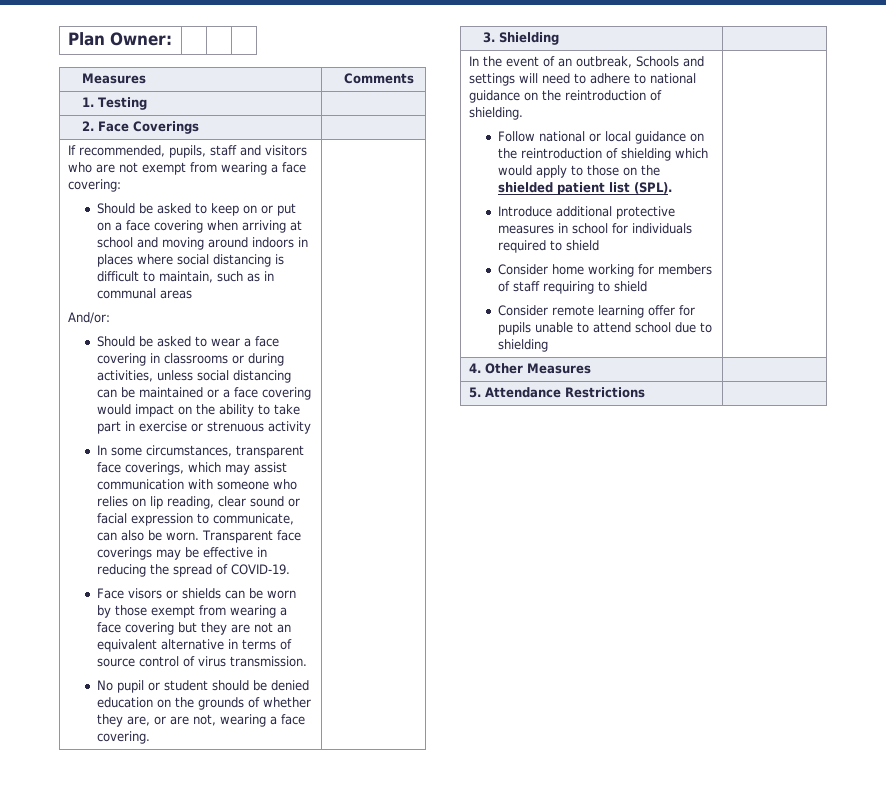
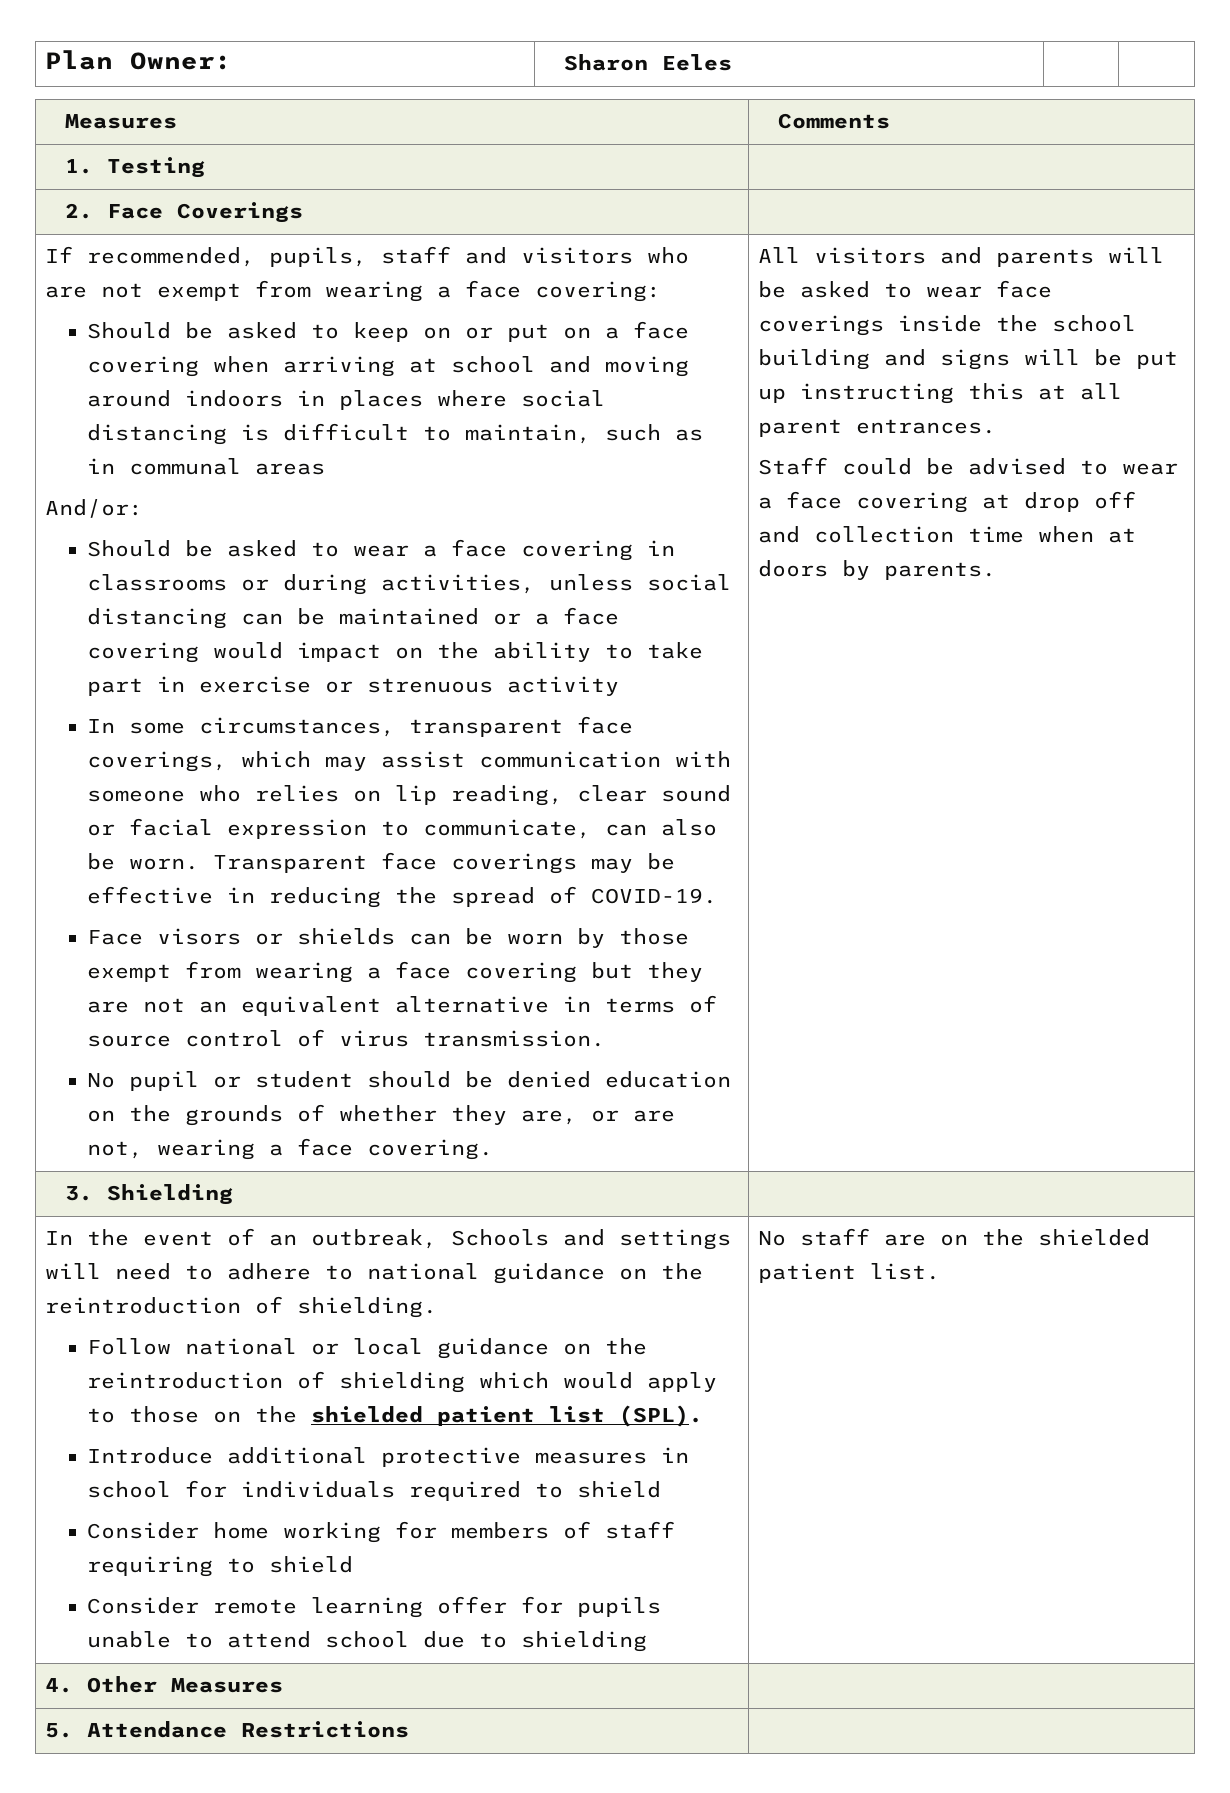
(172, 39) none -> [564,54,733,71] Sharon Eeles
(150, 737) none -> [757,247,1164,267] [757,280,1052,298] [757,315,1136,336] [757,349,1178,370] [757,383,1122,404] [757,419,996,437] [757,457,1178,475] [757,491,1136,513] [757,526,1136,543] [757,560,996,580] All visitors and parents will be asked to wear face coverings inside the school building and signs will be put up instructing this at all parent entrances. // Staff could be advised to wear a face covering at drop off and collection time when at doors by parents.
(548, 345) none -> [757,1228,1150,1246] [757,1263,940,1283] No staff are on the shielded patient list.

